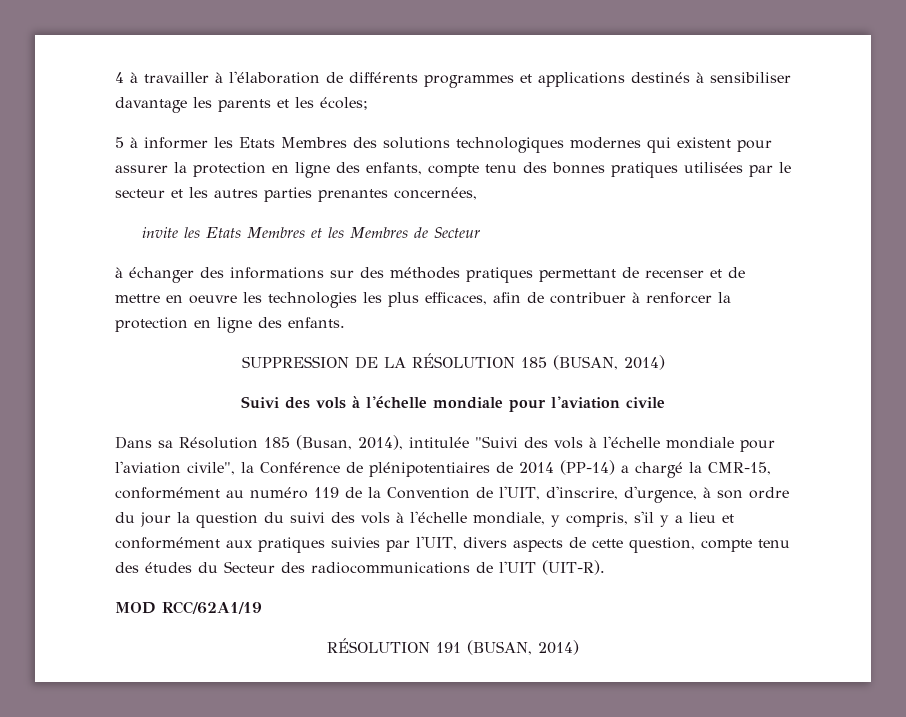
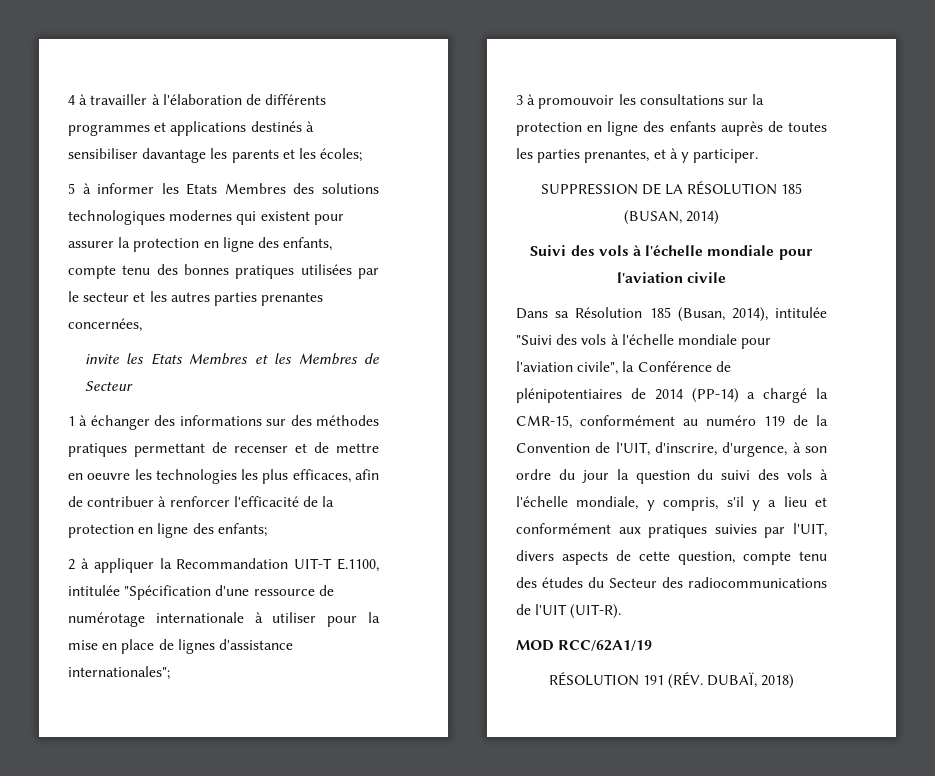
(480, 232) none -> [68,416,75,426] 1
[718,292,731,303] [115,317,345,333] la protection en ligne des enfants. -> [233,496,335,507] [68,523,267,538] [68,558,379,573] [68,585,334,600] [68,612,381,627] [68,639,293,654] [68,666,170,680] [516,94,765,109] [516,121,827,136] [516,148,759,163] l'efficacité de la protection en ligne des enfants; // 2 à appliquer la Recommandation UIT-T E.1100, intitulée "Spécification d'une ressource de numérotage internationale à utiliser pour la mise en place de lignes d'assistance internationales"; // 3 à promouvoir les consultations sur la protection en ligne des enfants auprès de toutes les parties prenantes, et à y participer.
[467,640,579,655] (BUSAN, 2014) -> [668,672,795,689] (RÉV. DUBAÏ, 2018)

